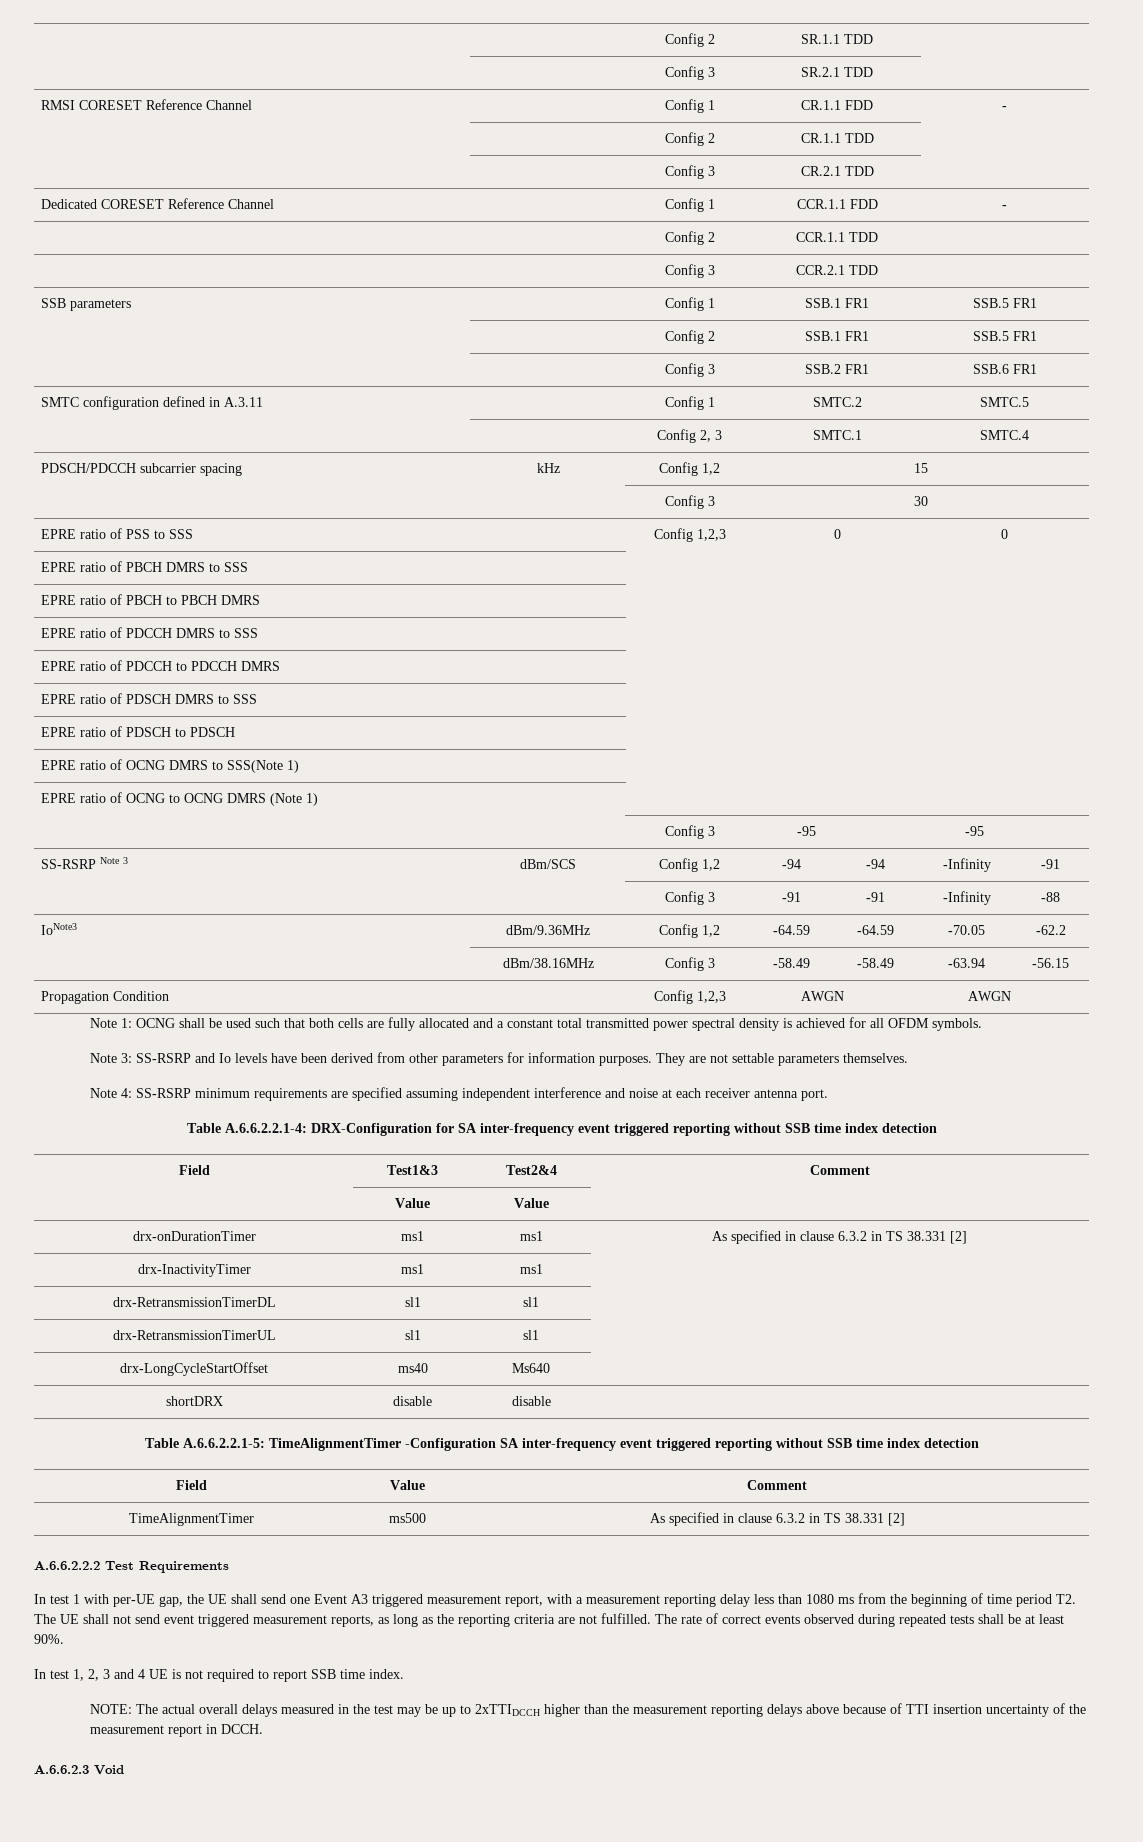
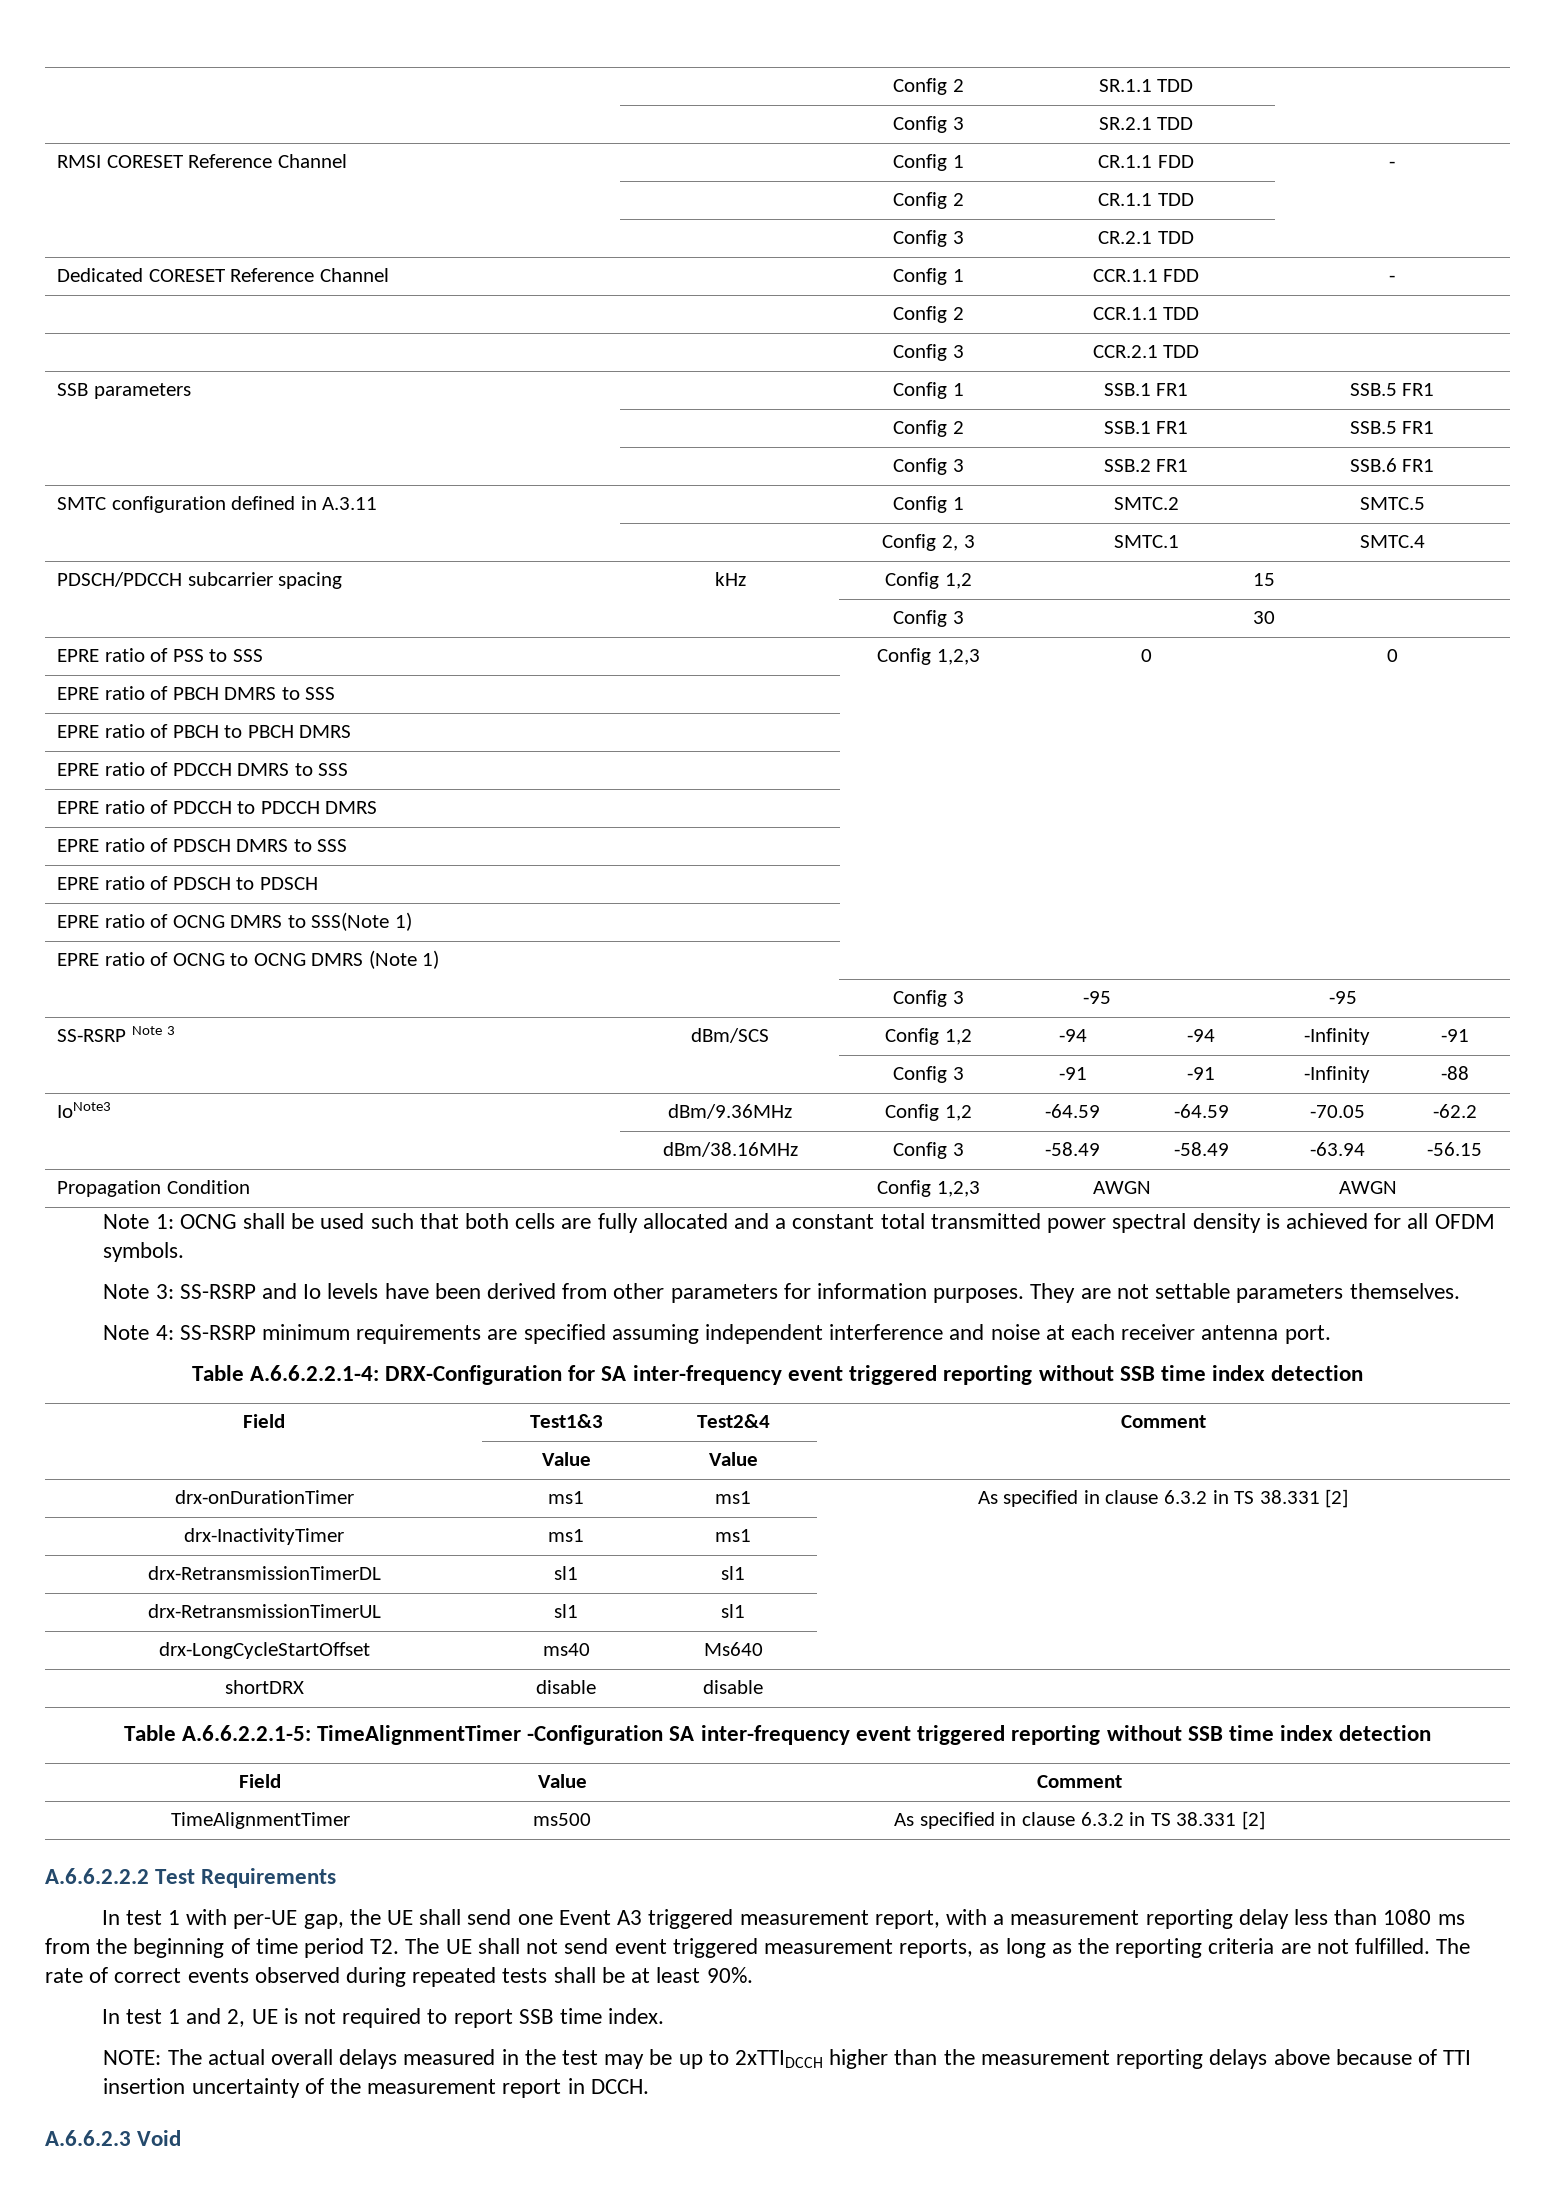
[73,1669,145,1681] 1, 2, 3 and 4 -> [167,2008,246,2027] 1 and 2,

